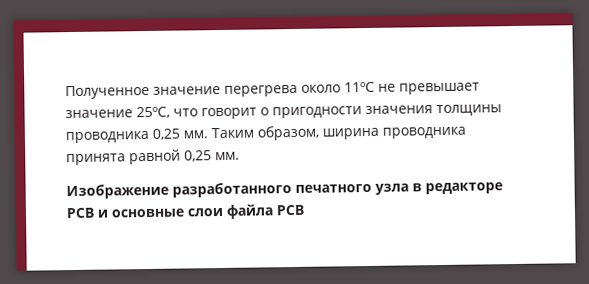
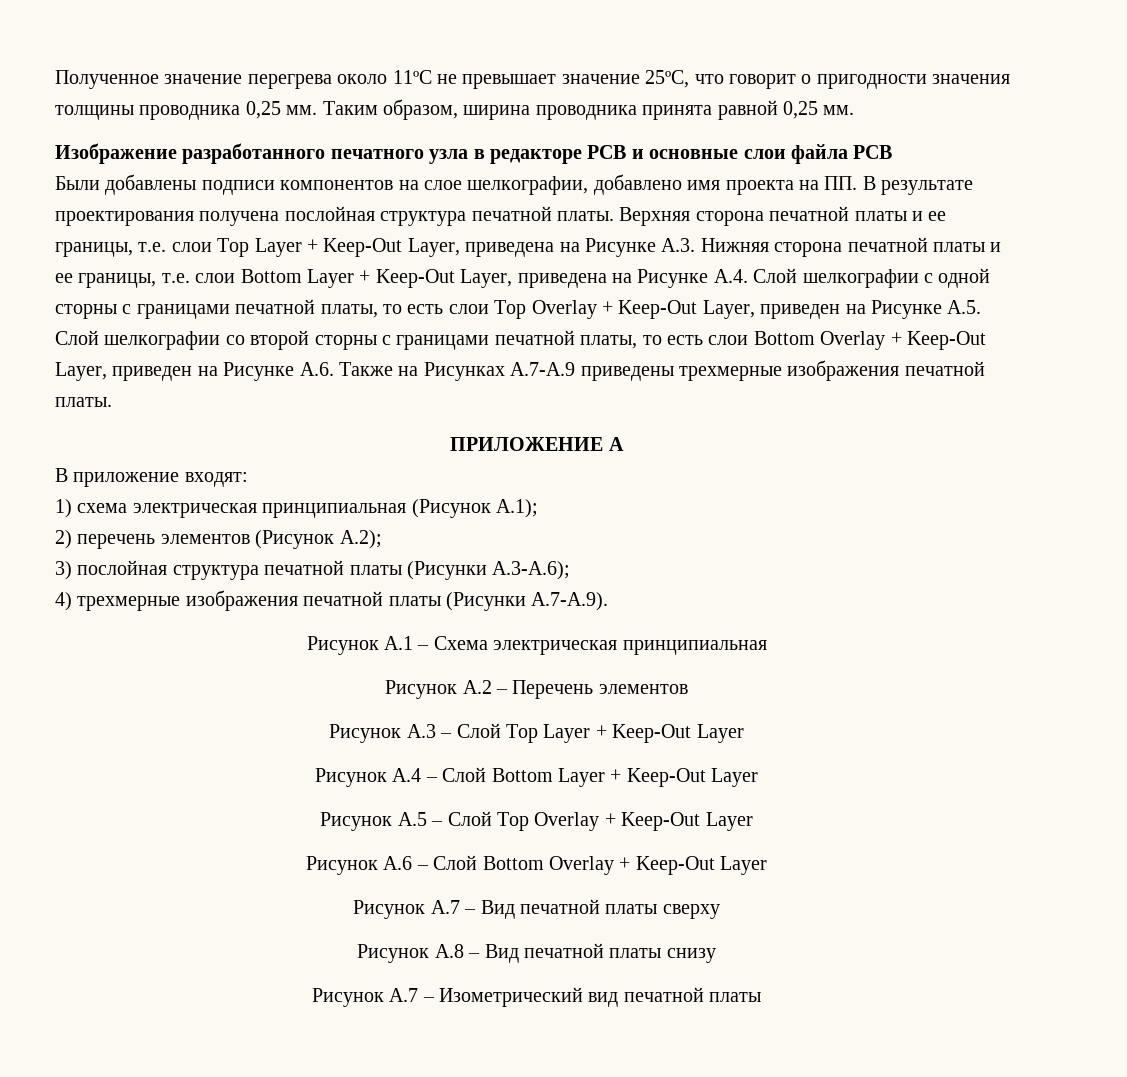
(304, 210) none -> [55,174,974,195] [55,206,947,226] [55,237,1002,257] [55,268,991,288] [55,299,982,319] [55,330,986,350] [55,360,985,381] [55,397,112,407] [450,437,624,451] [55,468,248,487] [55,499,538,518] [55,530,382,549] [55,560,571,580] [55,590,609,611] [306,636,767,655] [385,680,688,699] [329,723,744,743] [314,767,759,787] [320,811,753,831] [305,855,768,875] [353,899,720,919] [357,943,716,963] [311,987,762,1007] // Были добавлены подписи компонентов на слое шелкографии, добавлено имя проекта на ПП. В результате проектирования получена послойная структура печатной платы. Верхняя сторона печатной платы и ее границы, т.е. слои Top Layer + Keep-Out Layer, приведена на Рисунке А.3. Нижняя сторона печатной платы и ее границы, т.е. слои Bottom Layer + Keep-Out Layer, приведена на Рисунке А.4. Слой шелкографии с одной сторны с границами печатной платы, то есть слои Top Overlay + Keep-Out Layer, приведен на Рисунке А.5. Слой шелкографии со второй сторны с границами печатной платы, то есть слои Bottom Overlay + Keep-Out Layer, приведен на Рисунке А.6. Также на Рисунках А.7-А.9 приведены трехмерные изображения печатной платы. // ПРИЛОЖЕНИЕ А // В приложение входят: // 1) схема электрическая принципиальная (Рисунок А.1); // 2) перечень элементов (Рисунок А.2); // 3) послойная структура печатной платы (Рисунки А.3-А.6); // 4) трехмерные изображения печатной платы (Рисунки А.7-А.9). // Рисунок А.1 – Схема электрическая принципиальная // Рисунок А.2 – Перечень элементов // Рисунок А.3 – Слой Top Layer + Keep-Out Layer // Рисунок А.4 – Слой Bottom Layer + Keep-Out Layer // Рисунок А.5 – Слой Top Overlay + Keep-Out Layer // Рисунок А.6 – Слой Bottom Overlay + Keep-Out Layer // Рисунок А.7 – Вид печатной платы сверху // Рисунок А.8 – Вид печатной платы снизу // Рисунок А.7 – Изометрический вид печатной платы

